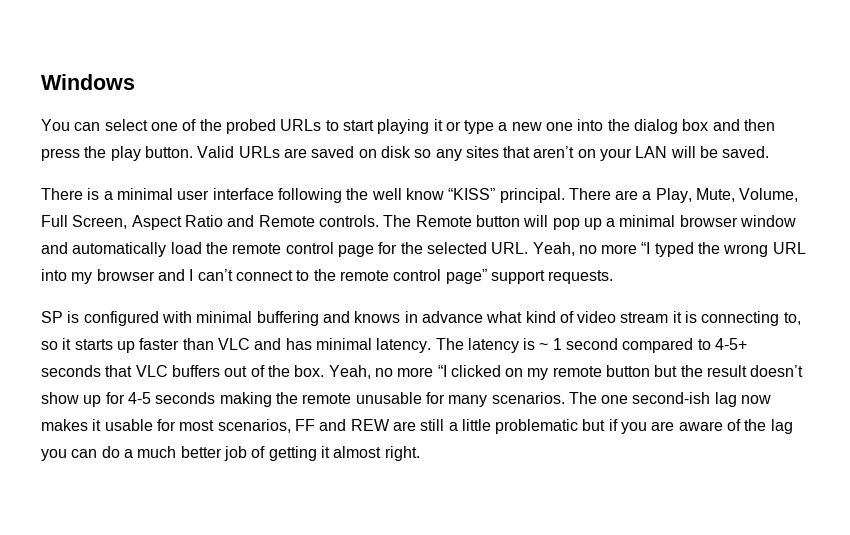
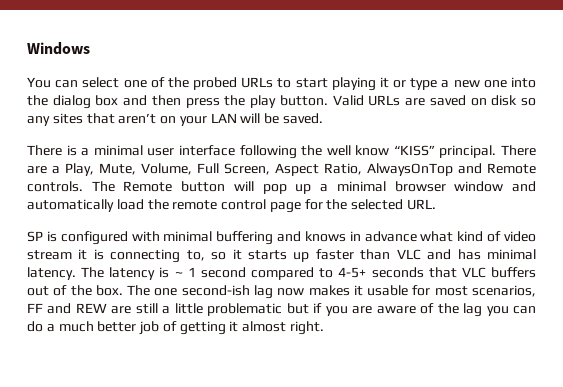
[184,215,223,227] Ratio -> [324,163,453,176] Ratio, AlwaysOnTop
[532,242,806,257] [41,269,614,284] Yeah, no more “I typed the wrong URL into my browser and I can’t connect to the remote control page” support requests. -> (437, 204) none
[328,365,804,380] [41,392,565,407] Yeah, no more “I clicked on my remote button but the result doesn’t show up for 4-5 seconds making the remote unusable for many scenarios. -> (123, 290) none

